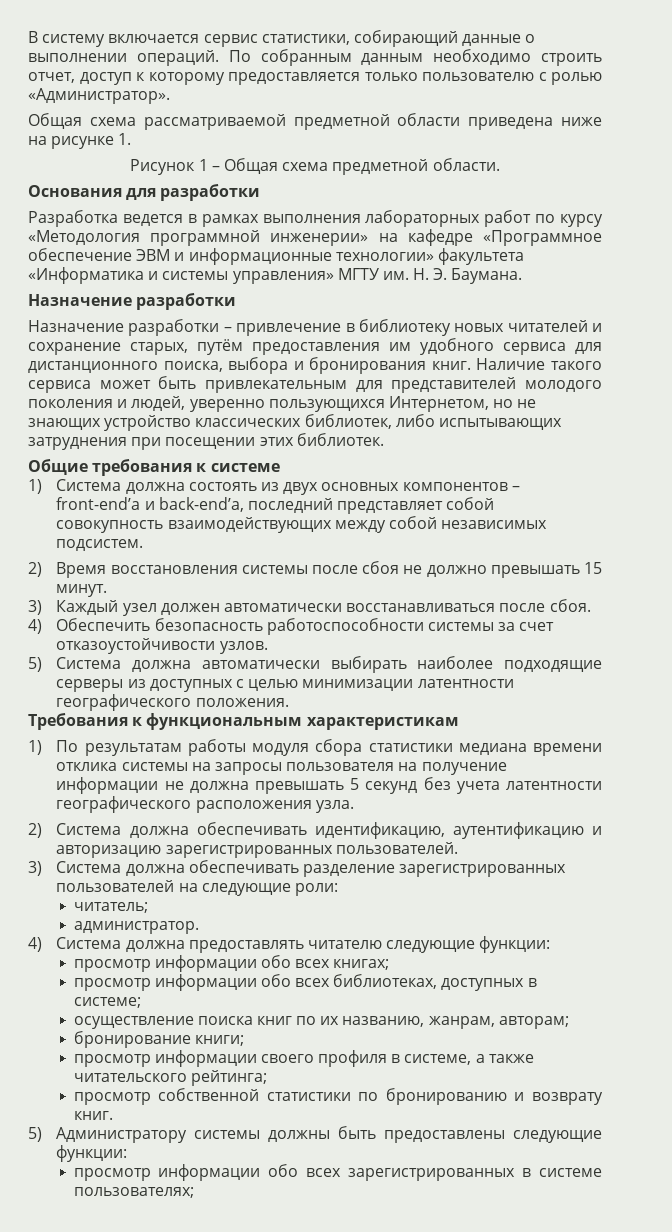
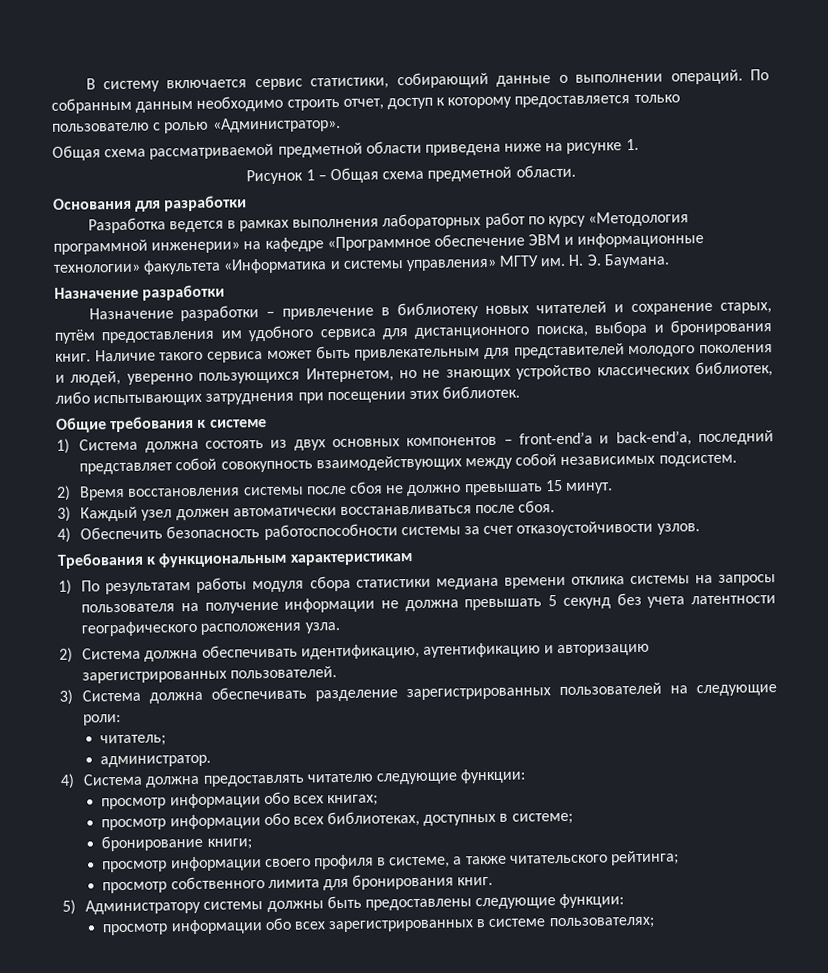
[28,656,602,673] [56,679,514,692] [56,694,289,711] // 5) Система должна автоматически выбирать наиболее подходящие серверы из доступных с целью минимизации латентности географического положения. -> (700, 529) none
[73,1016,569,1029] // осуществление поиска книг по их названию, жанрам, авторам; -> (573, 818) none
[158,1088,603,1105] собственной статистики по бронированию и возврату -> [170,873,455,891] собственного лимита для бронирования

